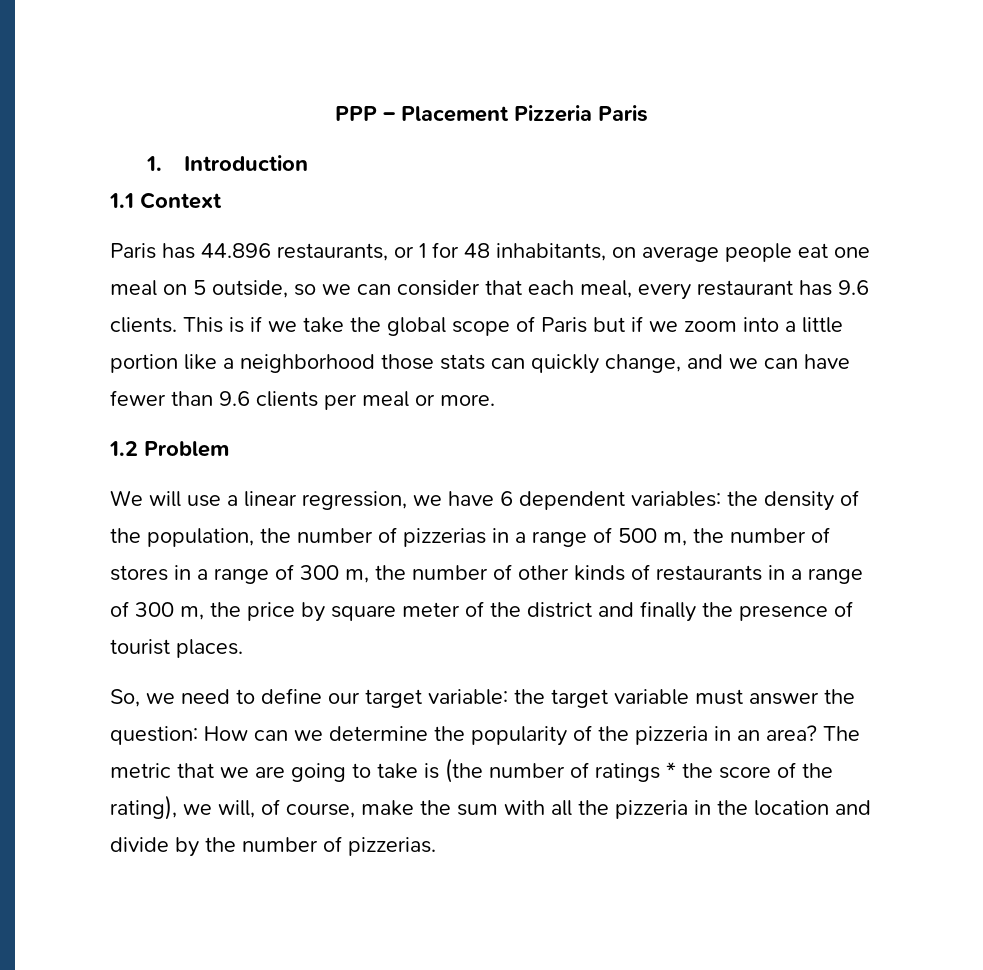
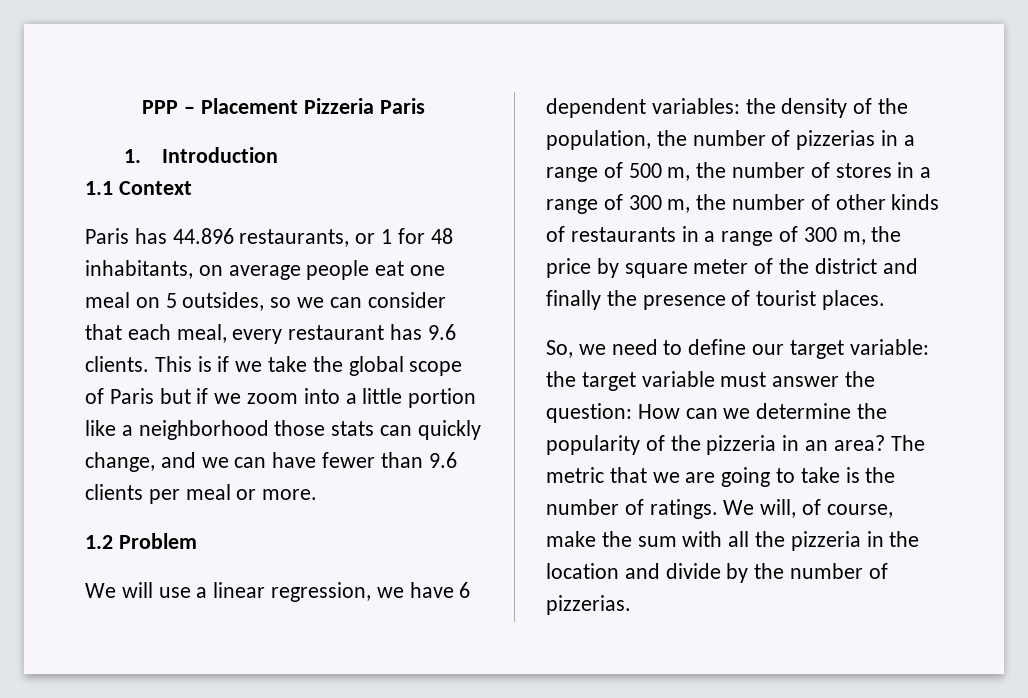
[212,280,288,298] outside, -> [182,292,265,311] outsides,
[445,758,833,783] [110,795,212,820] (the number of ratings * the score of the rating), we -> [865,467,896,483] [546,499,755,519] the number of ratings. We

